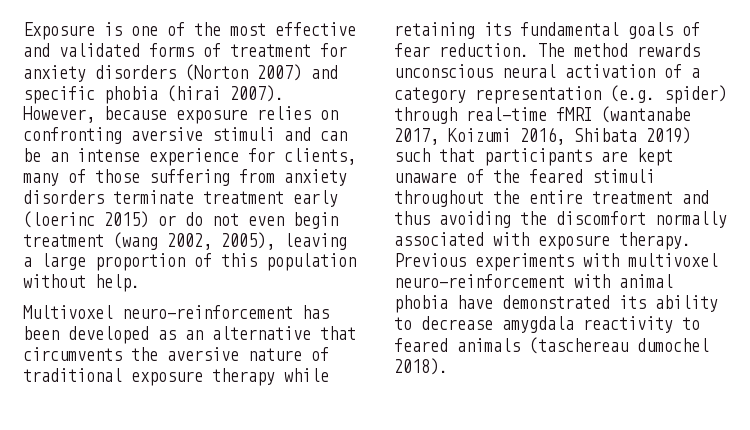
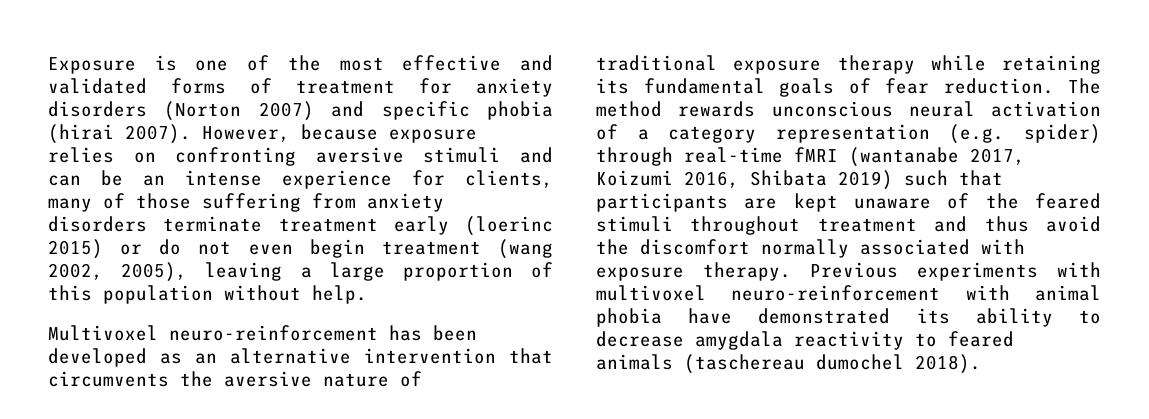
(311, 333) none -> [364,348,496,364] intervention
[493,190,583,204] the entire -> (801, 225) none
[439,211,511,228] avoiding -> [1046,216,1101,232] avoid

